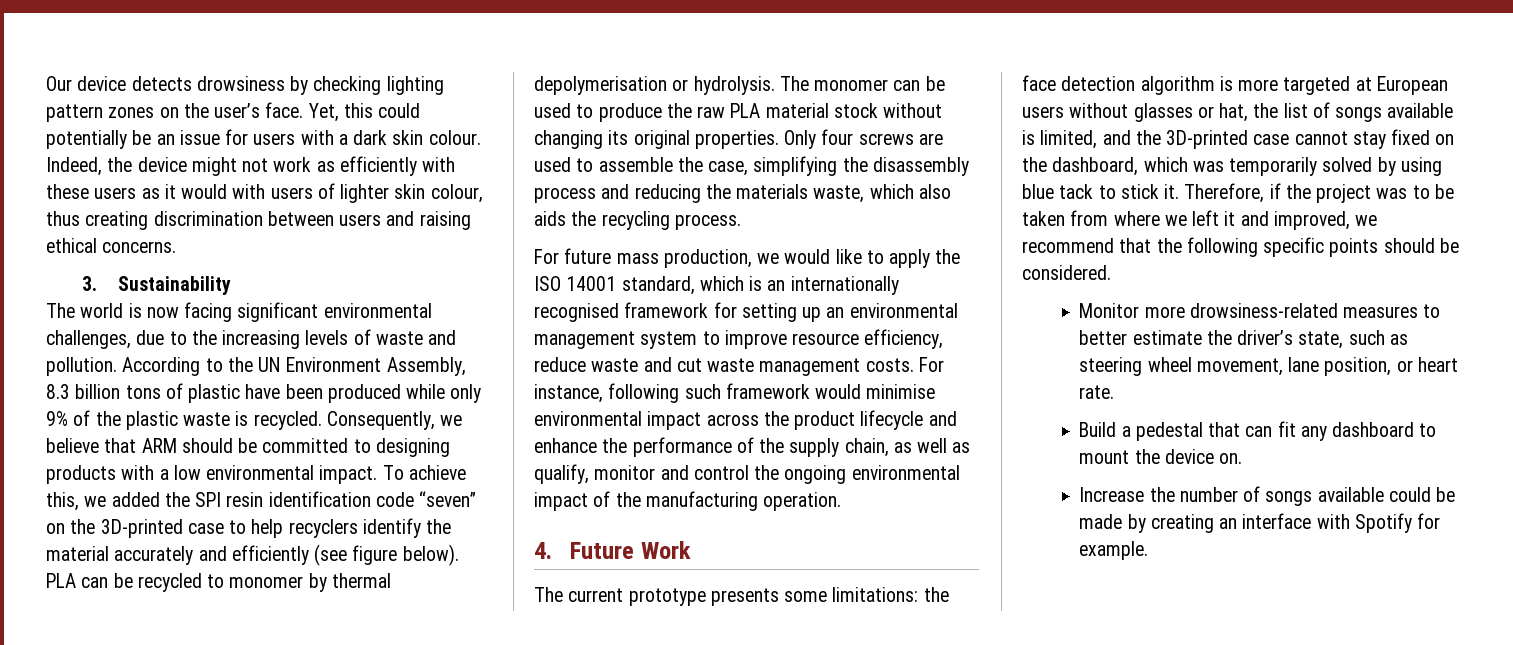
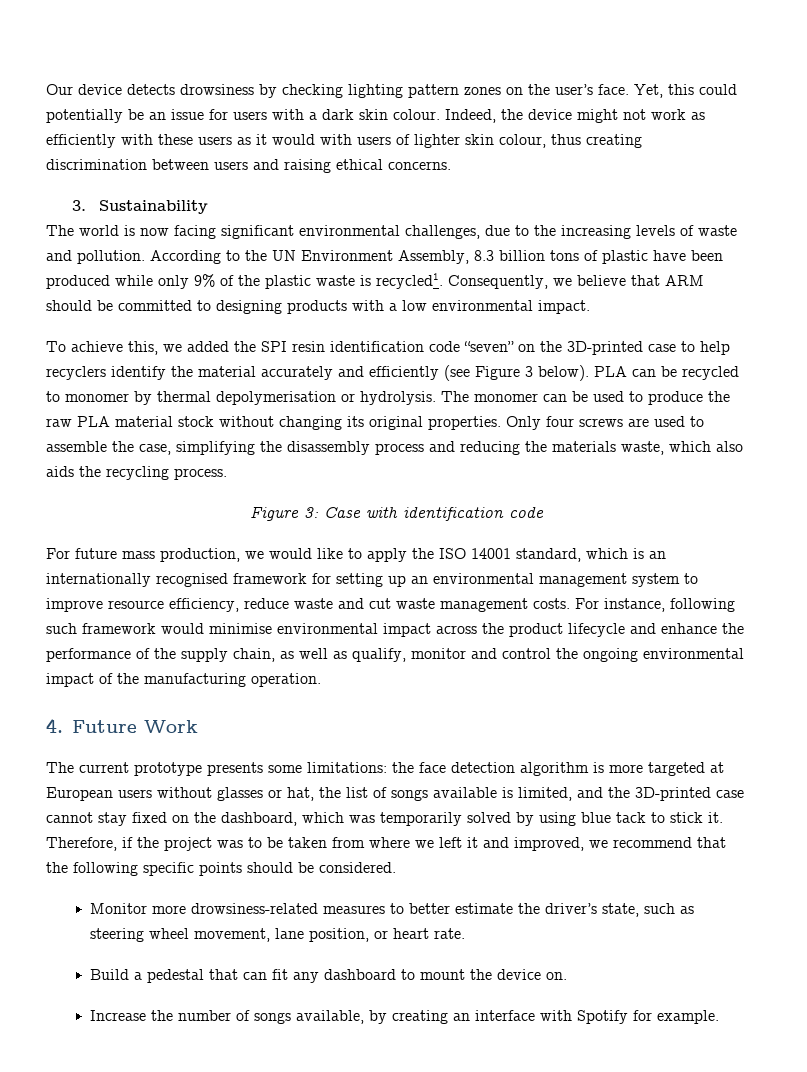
[253,411,322,430] recycled. -> [376,273,443,289] recycled1.
(378, 474) none -> (590, 307) //
[352,545,398,565] figure -> [475,366,533,380] Figure 3
(741, 222) none -> [250,507,544,521] // Figure 3: Case with identification code
[1317,487,1456,502] [1079,514,1123,529] available could be made -> [296,1010,365,1024] available,

